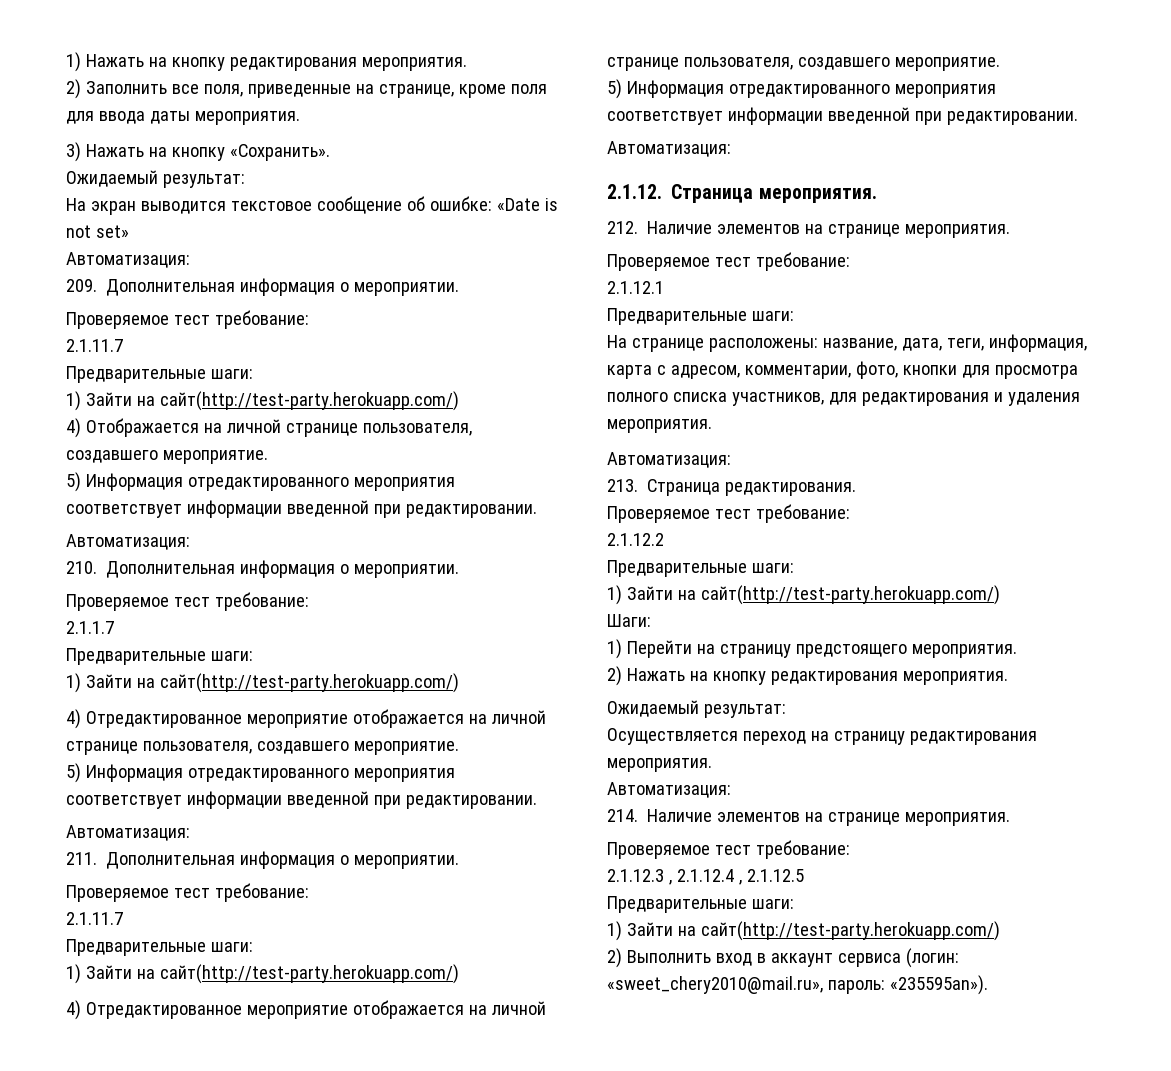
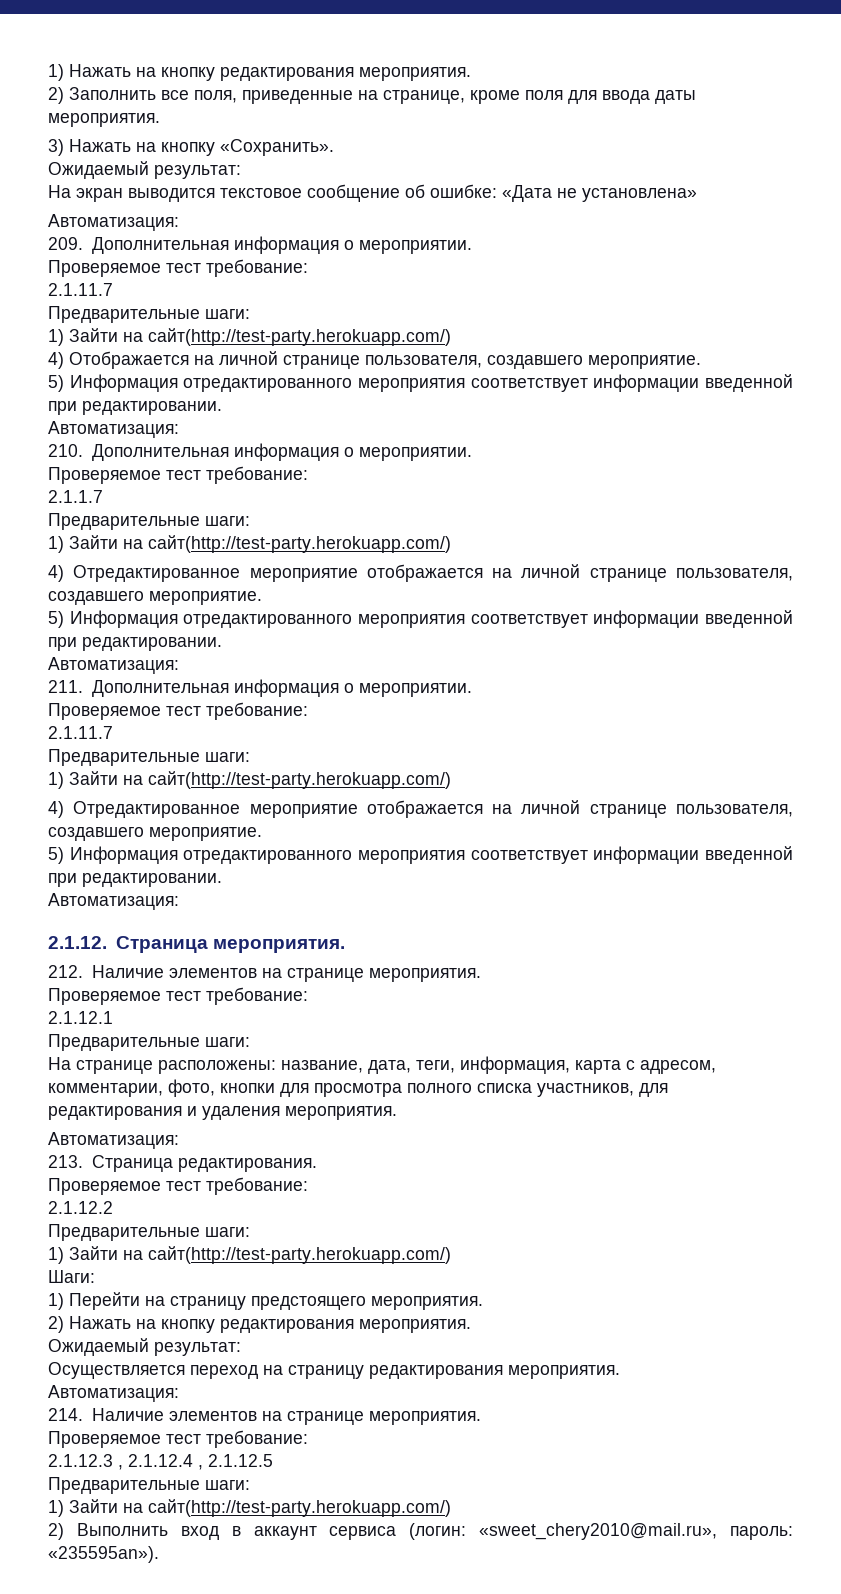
[496,198,558,211] [66,225,129,238] «Date is not set» -> [502,185,697,202] «Дата не установлена»

